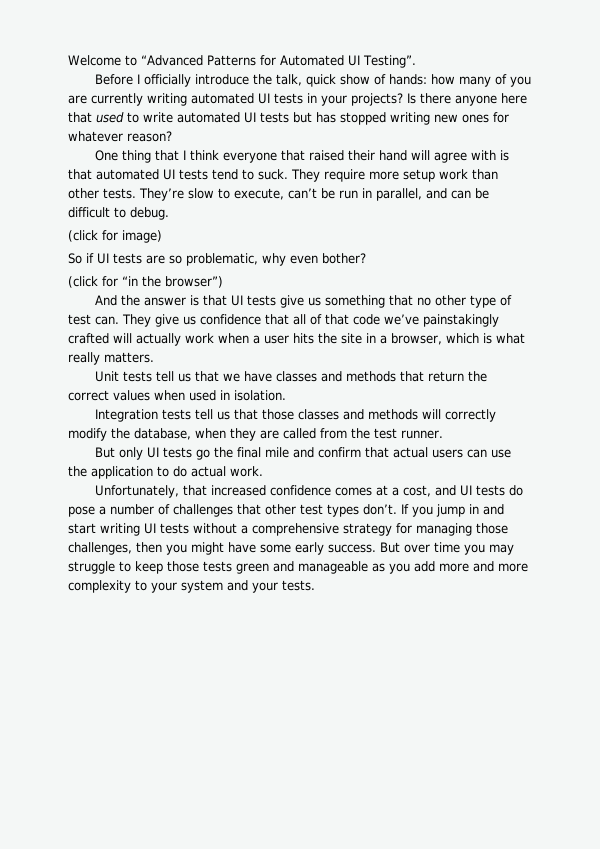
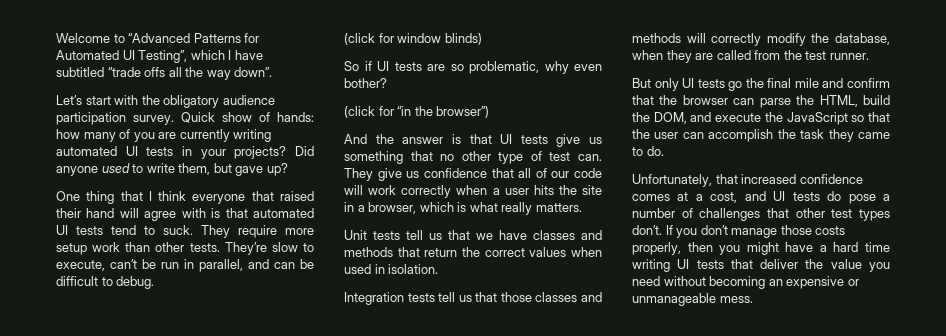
[362,55,416,68] [95,74,337,87] Testing”. // Before I officially introduce the talk, quick -> [138,50,263,63] [56,67,273,80] [56,95,275,108] [56,112,215,125] Testing”, which I have subtitled “trade offs all the way down”. // Let’s start with the obligatory audience participation survey. Quick
[407,93,527,106] [68,112,509,125] [68,131,172,142] Is there anyone here that used to write automated UI tests but has stopped writing new ones for whatever reason? -> [295,146,314,156] [56,163,288,176] Did anyone used to write them, but gave up?
[122,230,162,243] image) -> [397,33,482,45] window blinds)
[325,314,499,327] [68,333,214,346] that code we’ve painstakingly crafted will actually work -> [551,168,602,178] [344,185,452,198] our code will work correctly
[393,447,512,458] [68,466,263,479] actual users can use the application to do actual work. -> [659,95,890,108] [632,112,890,125] [632,129,890,142] [632,146,664,156] the browser can parse the HTML, build the DOM, and execute the JavaScript so that the user can accomplish the task they came to do.
[436,504,504,517] [68,523,508,536] [68,542,514,555] [68,561,528,574] [68,580,315,593] jump in and start writing UI tests without a comprehensive strategy for managing those challenges, then you might have some early success. But over time you may struggle to keep those tests green and manageable as you add more and more complexity to your system and your tests. -> [700,225,846,238] [632,242,890,255] [632,259,890,272] [632,276,859,289] [632,293,753,306] don’t manage those costs properly, then you might have a hard time writing UI tests that deliver the value you need without becoming an expensive or unmanageable mess.

